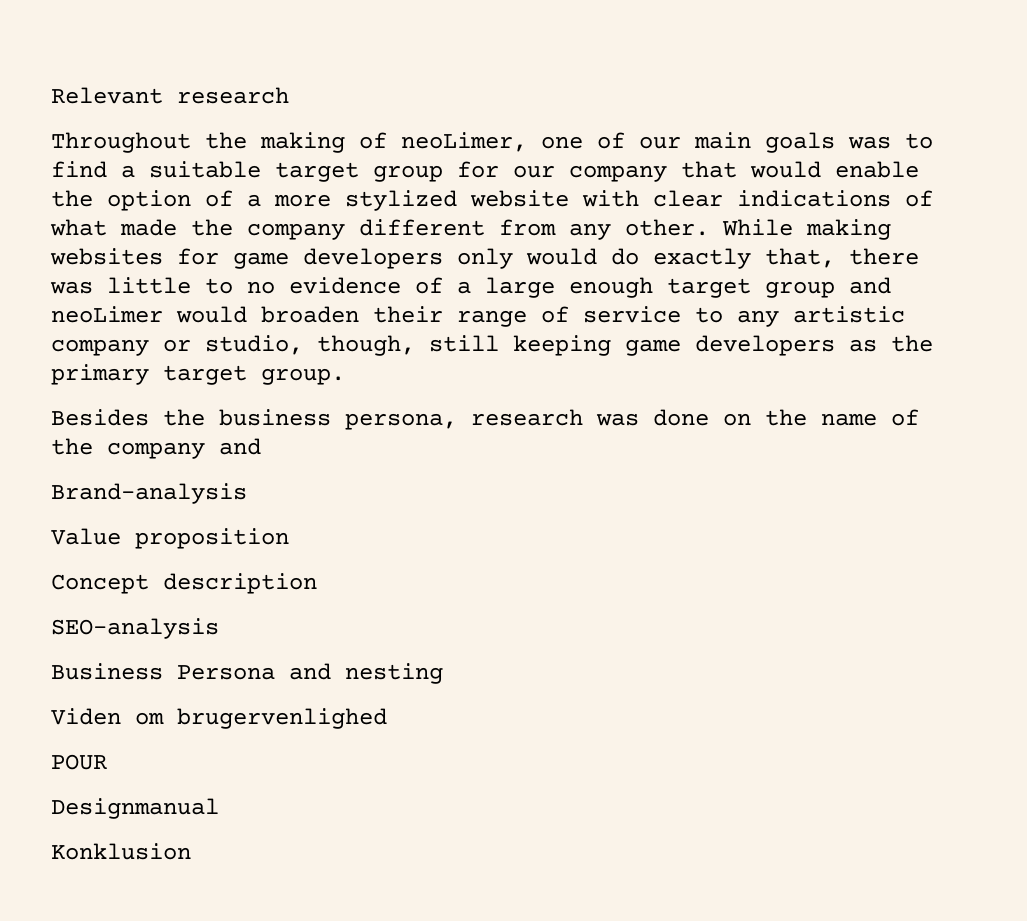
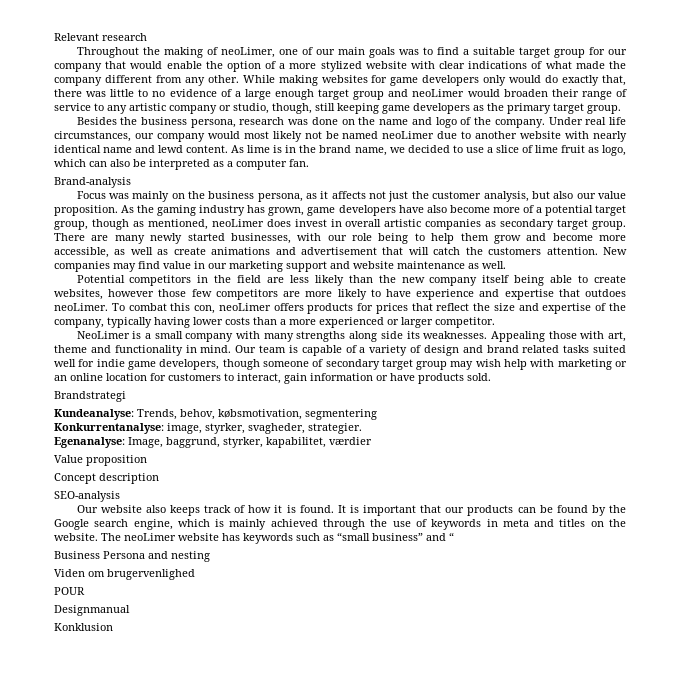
[891,409,919,426] [51,438,261,459] [51,483,247,504] of the company and // Brand-analysis -> [411,117,626,128] [54,131,627,142] [54,145,626,156] [54,159,309,170] [54,177,131,188] [76,191,627,202] [54,205,626,216] [54,219,627,230] [54,233,626,244] [54,247,628,258] [54,261,506,272] [76,275,627,286] [54,289,627,300] [54,303,626,314] [54,317,495,328] [76,331,627,342] [54,345,626,356] [54,359,627,370] [54,373,491,384] [54,391,126,402] [54,409,377,420] [54,423,362,434] [54,437,372,448] and logo of the company. Under real life circumstances, our company would most likely not be named neoLimer due to another website with nearly identical name and lewd content. As lime is in the brand name, we decided to use a slice of lime fruit as logo, which can also be interpreted as a computer fan. // Brand-analysis // Focus was mainly on the business persona, as it affects not just the customer analysis, but also our value proposition. As the gaming industry has grown, game developers have also become more of a potential target group, though as mentioned, neoLimer does invest in overall artistic companies as secondary target group. There are many newly started businesses, with our role being to help them grow and become more accessible, as well as create animations and advertisement that will catch the customers attention. New companies may find value in our marketing support and website maintenance as well. // Potential competitors in the field are less likely than the new company itself being able to create websites, however those few competitors are more likely to have experience and expertise that outdoes neoLimer. To combat this con, neoLimer offers products for prices that reflect the size and expertise of the company, typically having lower costs than a more experienced or larger competitor. // NeoLimer is a small company with many strengths along side its weaknesses. Appealing those with art, theme and functionality in mind. Our team is capable of a variety of design and brand related tasks suited well for indie game developers, though someone of secondary target group may wish help with marketing or an online location for customers to interact, gain information or have products sold. // Brandstrategi // Kundeanalyse: Trends, behov, købsmotivation, segmentering // Konkurrentanalyse: image, styrker, svagheder, strategier. // Egenanalyse: Image, baggrund, styrker, kapabilitet, værdier
(219, 628) none -> [76,505,626,516] [54,519,626,530] [54,532,454,544] // Our website also keeps track of how it is found. It is important that our products can be found by the Google search engine, which is mainly achieved through the use of keywords in meta and titles on the website. The neoLimer website has keywords such as “small business” and “

